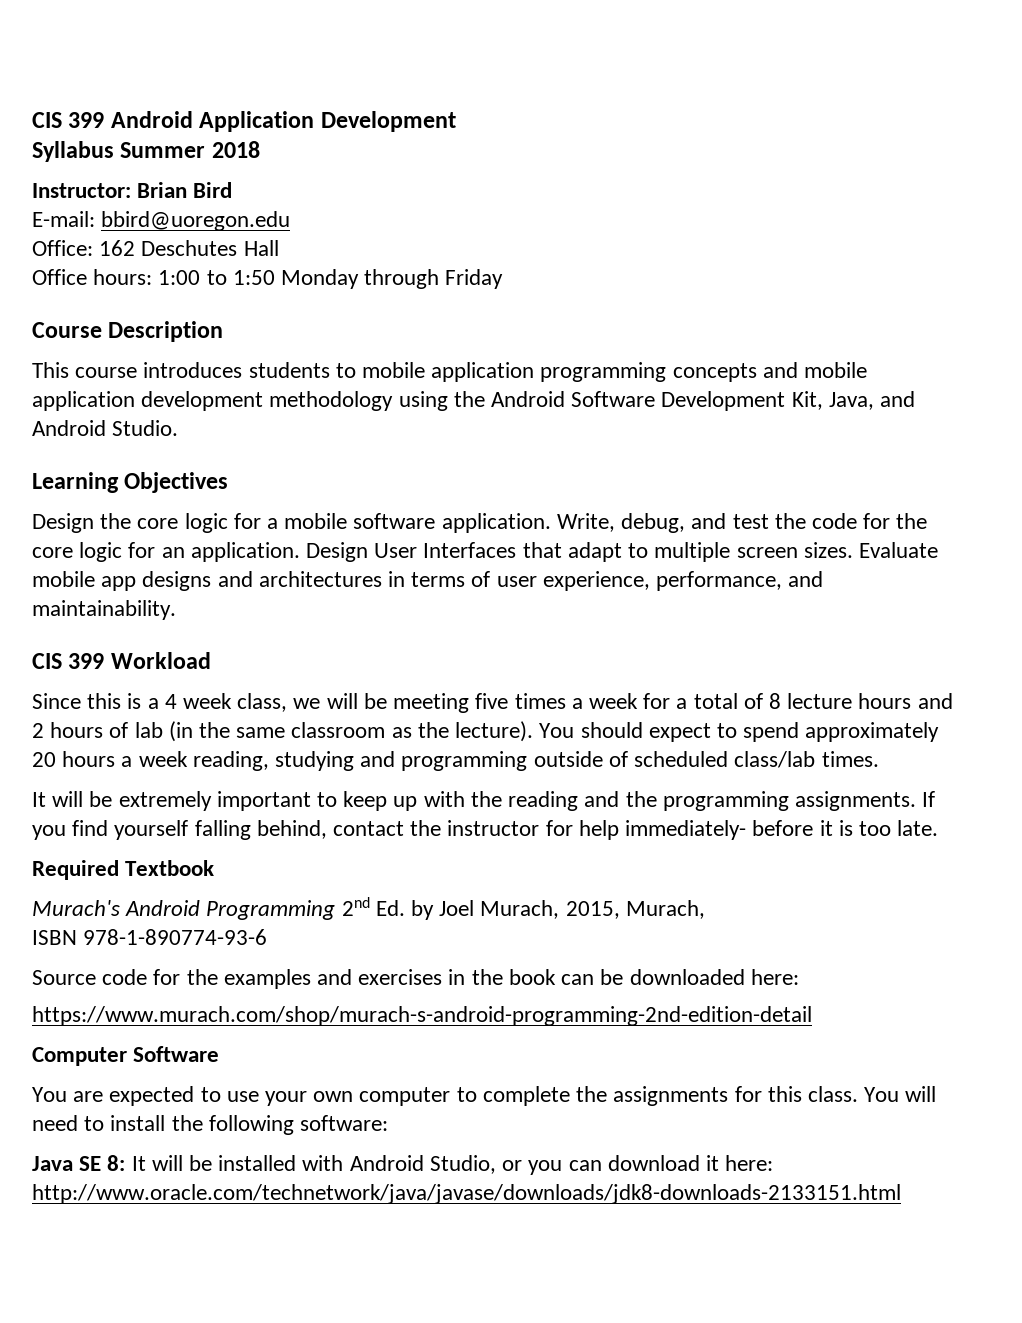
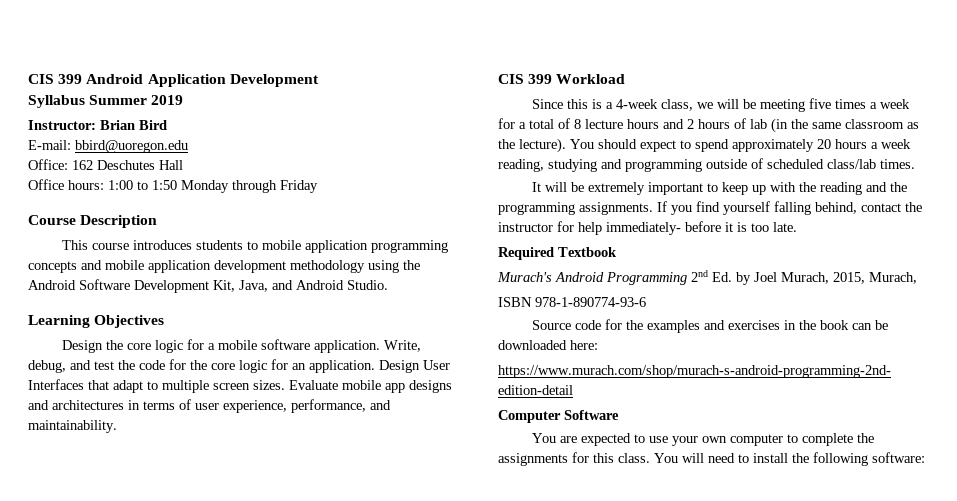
[211,141,260,158] 2018 -> [151,95,184,105] 2019
[164,693,233,709] 4 week -> [615,99,658,109] 4-week
[32,1155,774,1175] [32,1184,901,1204] // Java SE 8: It will be installed with Android Studio, or you can download it here: http://www.oracle.com/technetwork/java/javase/downloads/jdk8-downloads-2133151.html -> (925, 457) none

